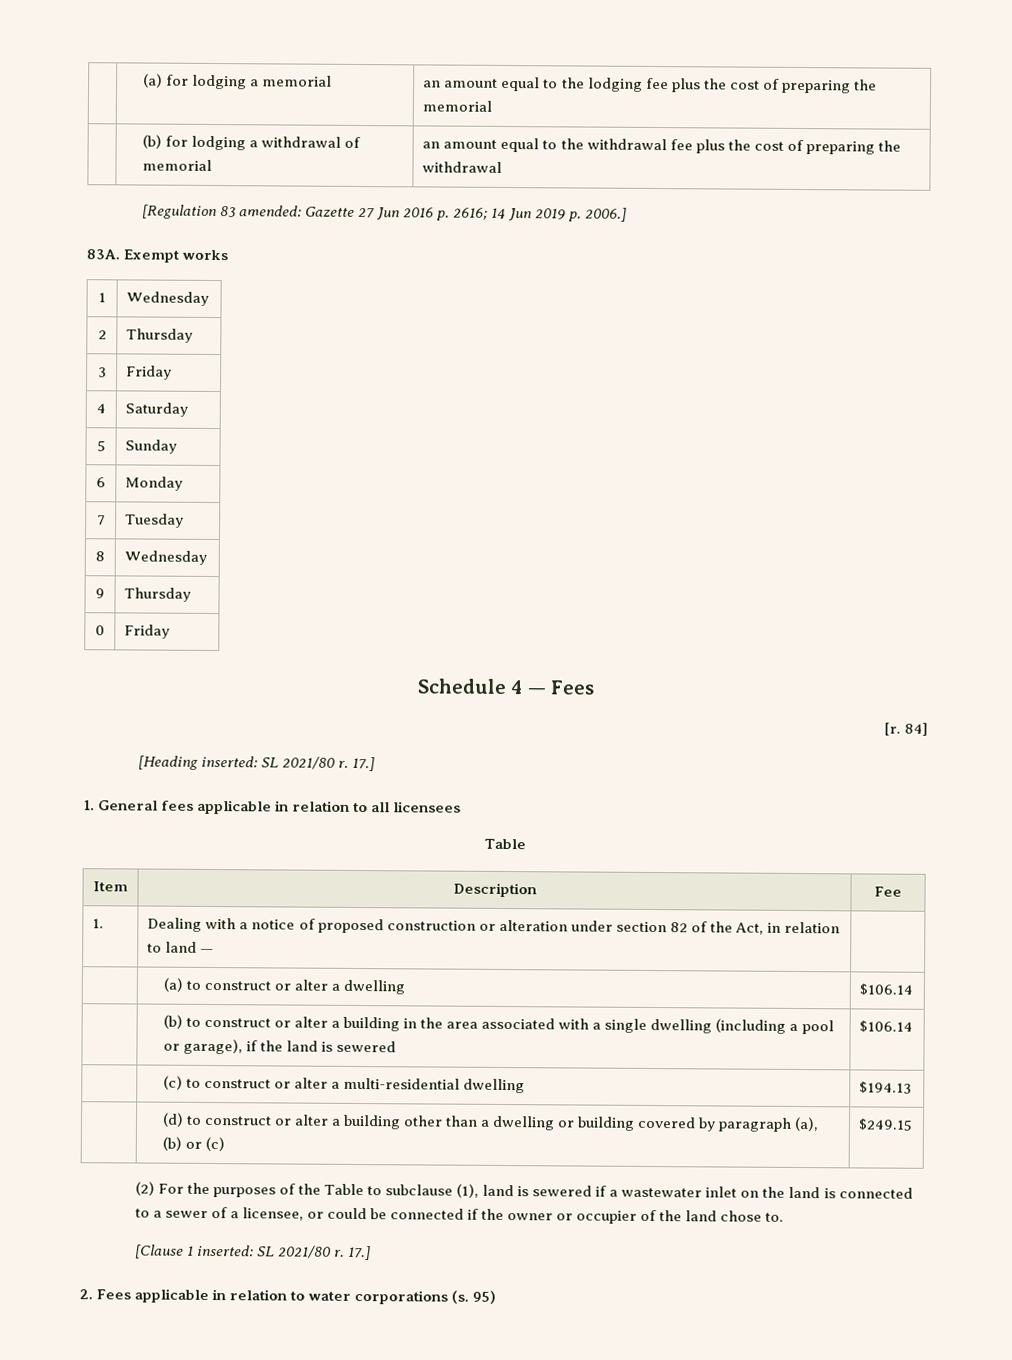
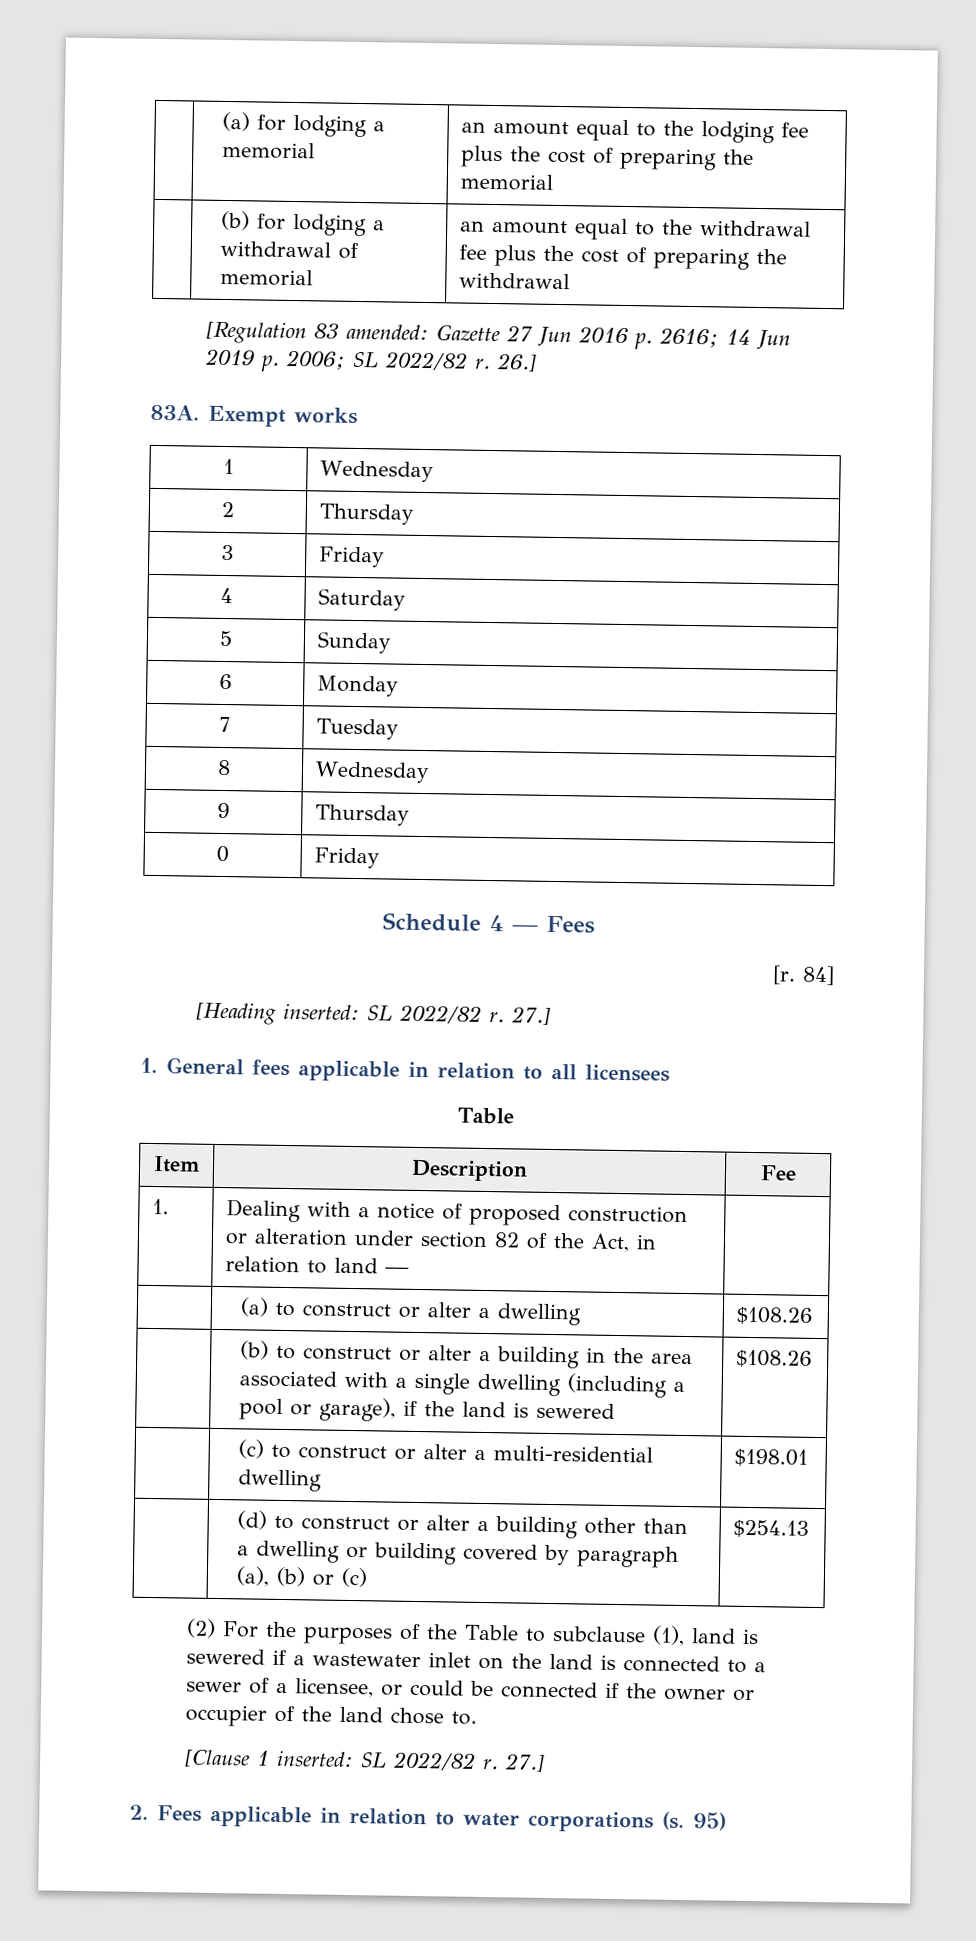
[585,207,628,222] 2006.] -> [285,349,537,372] 2006; SL 2022/82 r. 26.]
[281,756,375,772] 2021/80 r. 17.] -> [398,1004,551,1025] 2022/82 r. 27.]
[859,983,914,996] $106.14 -> [735,1306,813,1325] $108.26
[859,1020,914,1033] $106.14 -> [735,1349,813,1368] $108.26
[859,1081,913,1094] $194.13 -> [733,1448,808,1467] $198.01
[858,1118,914,1131] $249.15 -> [732,1519,809,1538] $254.13
[277,1245,371,1261] 2021/80 r. 17.] -> [391,1751,545,1772] 2022/82 r. 27.]

